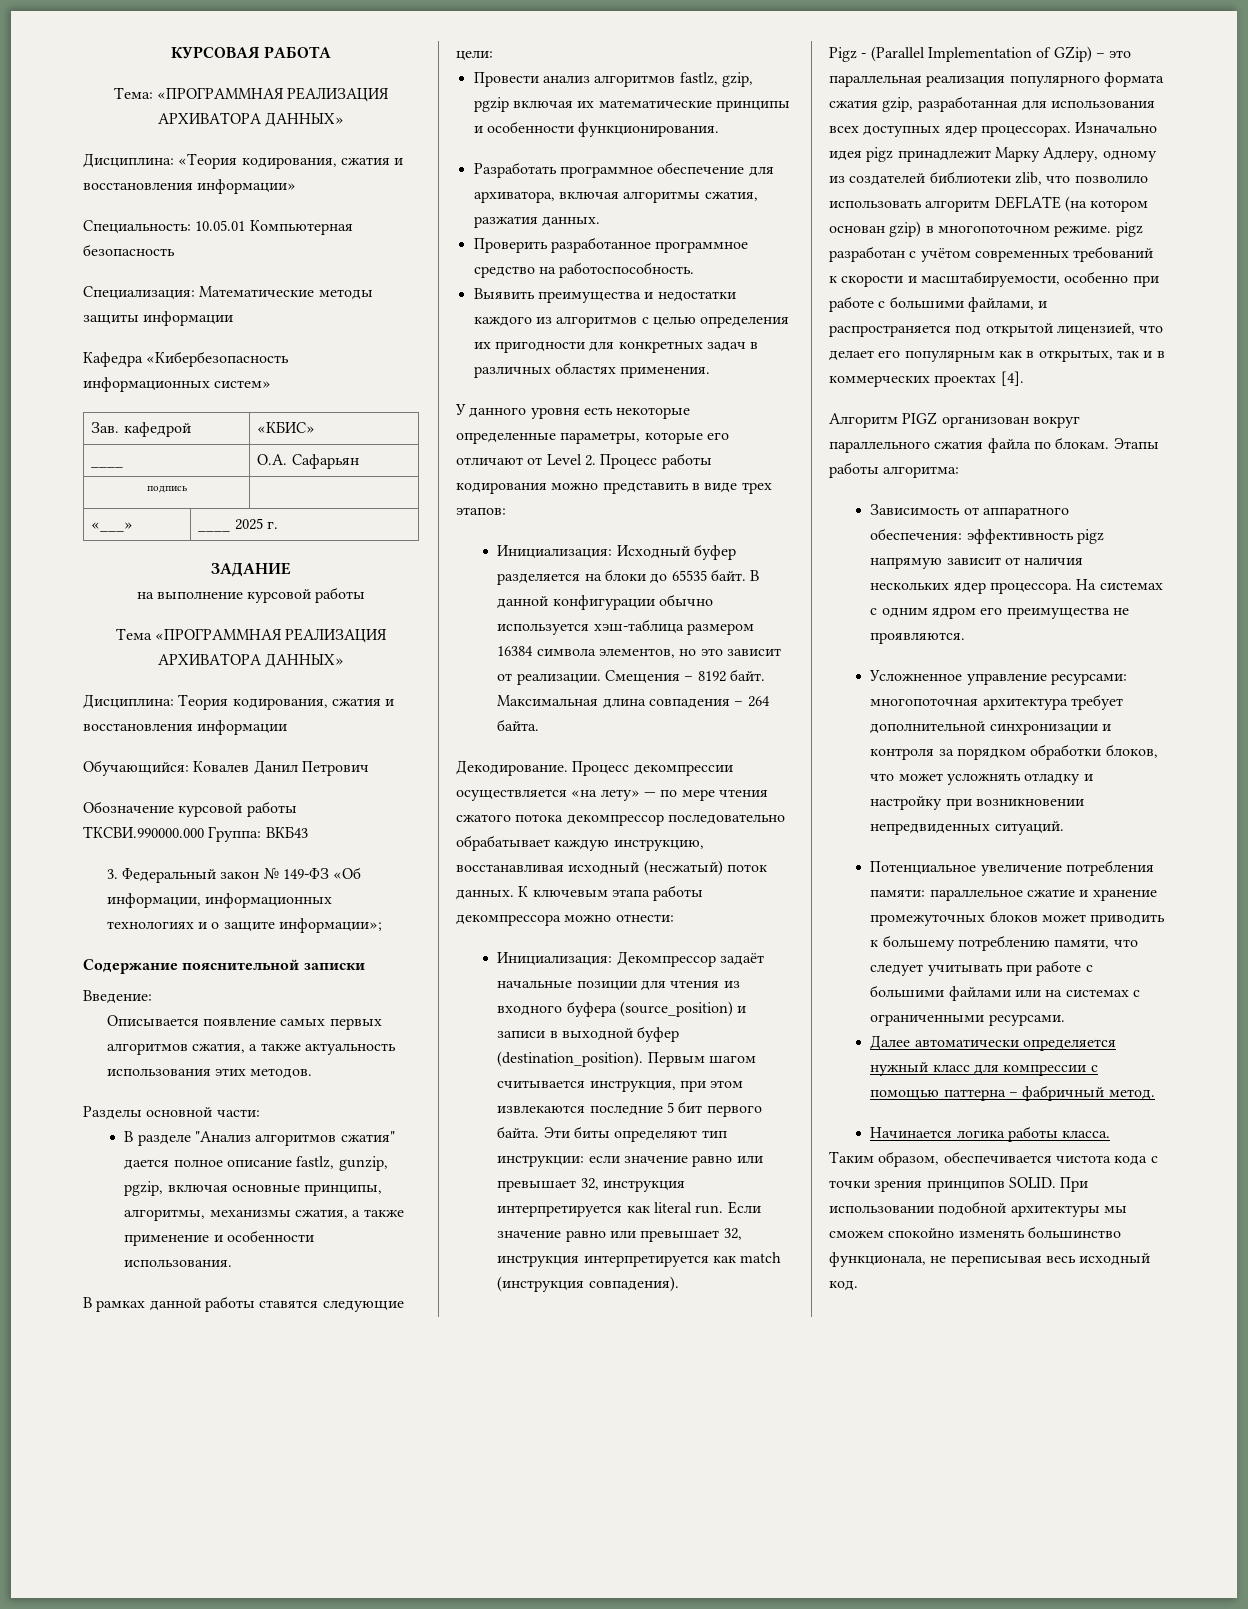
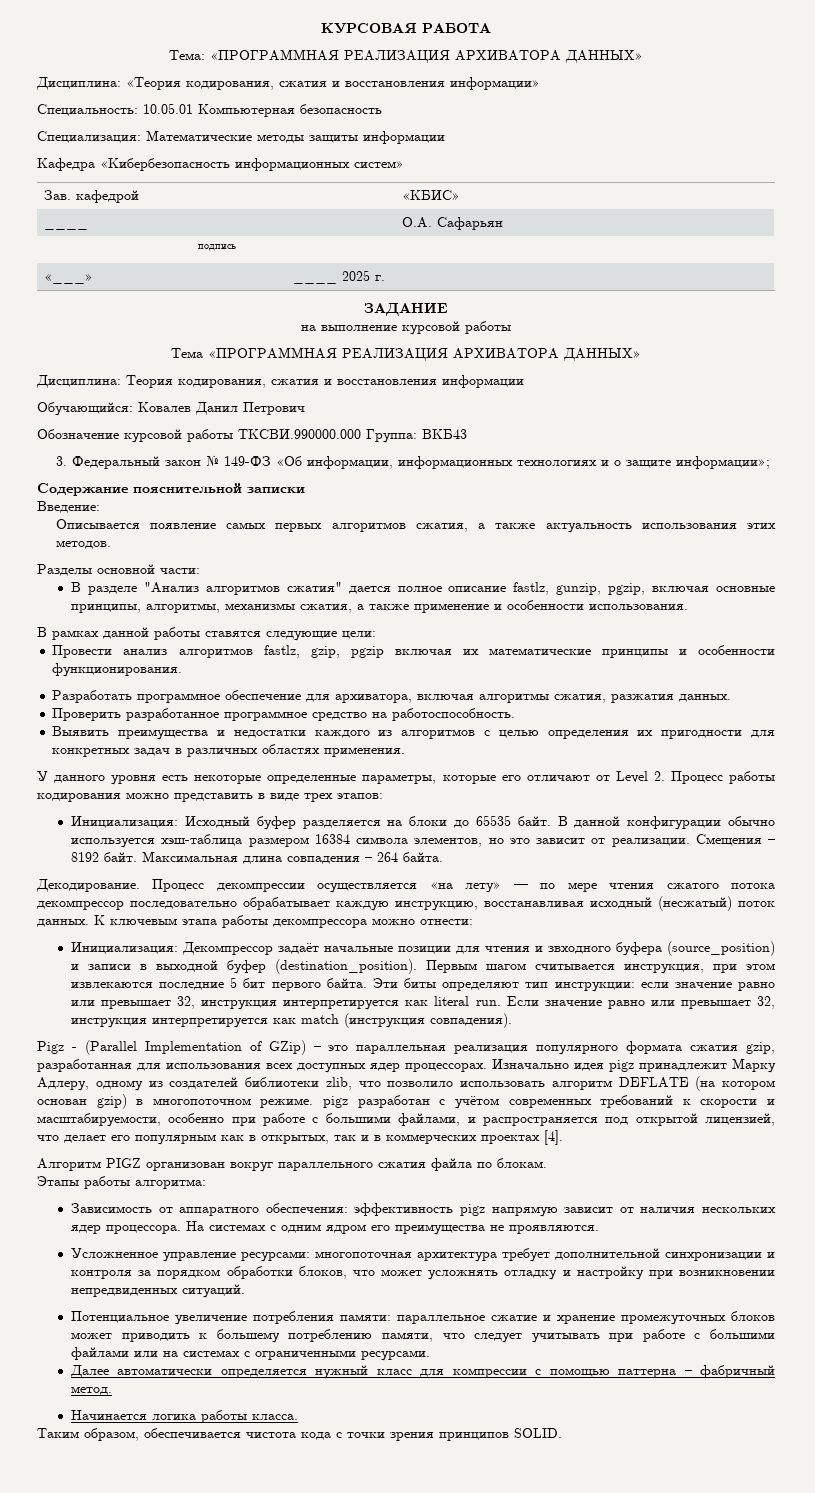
[723,981,740,988] [497,1005,563,1016] из входного -> [534,946,611,954] и звходного
(1110, 443) none -> (547, 1163) //
[1060,1177,1089,1192] [829,1201,1127,1217] [829,1226,1121,1239] [829,1252,1151,1267] [829,1280,858,1291] При использовании подобной архитектуры мы сможем спокойно изменять большинство функционала, не переписывая весь исходный код. -> (562, 1433) none

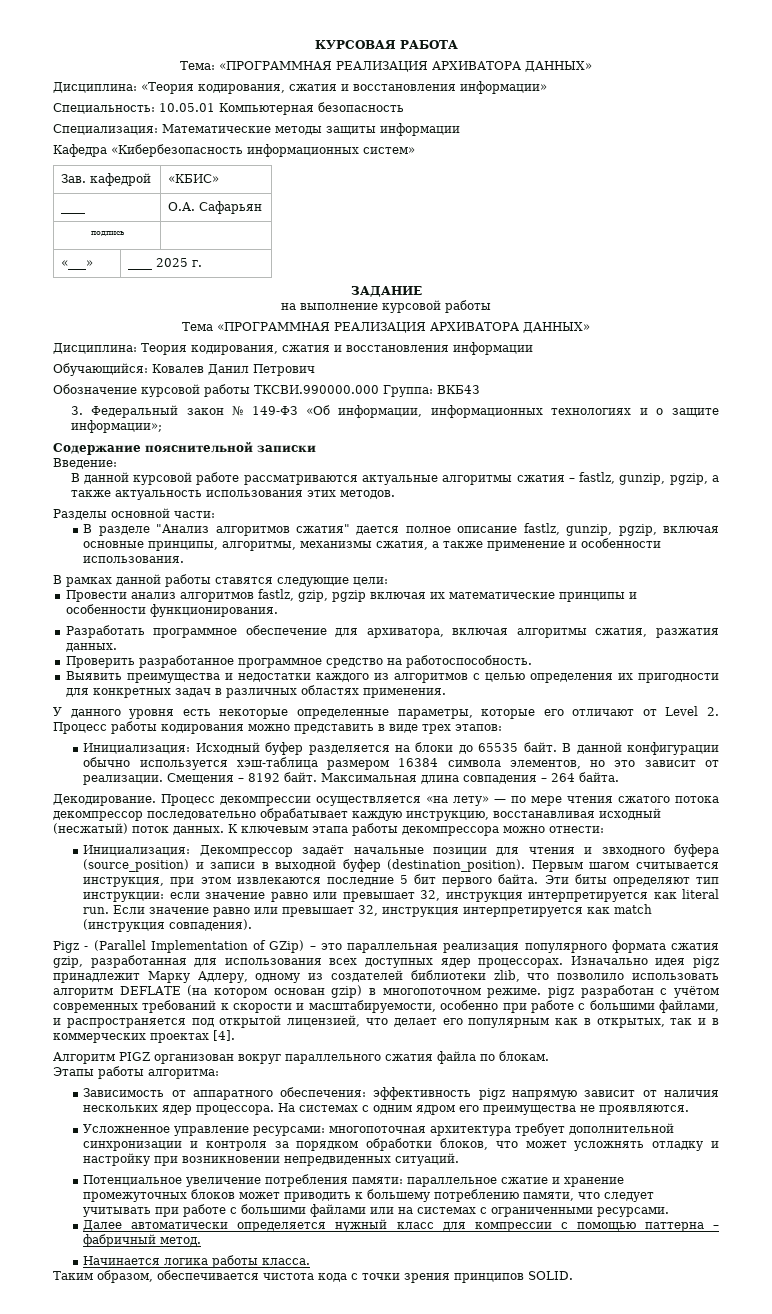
[55,519,468,532] Описывается появление самых первых алгоритмов сжатия, -> [70,472,708,485] В данной курсовой работе рассматриваются актуальные алгоритмы сжатия – fastlz, gunzip, pgzip,

